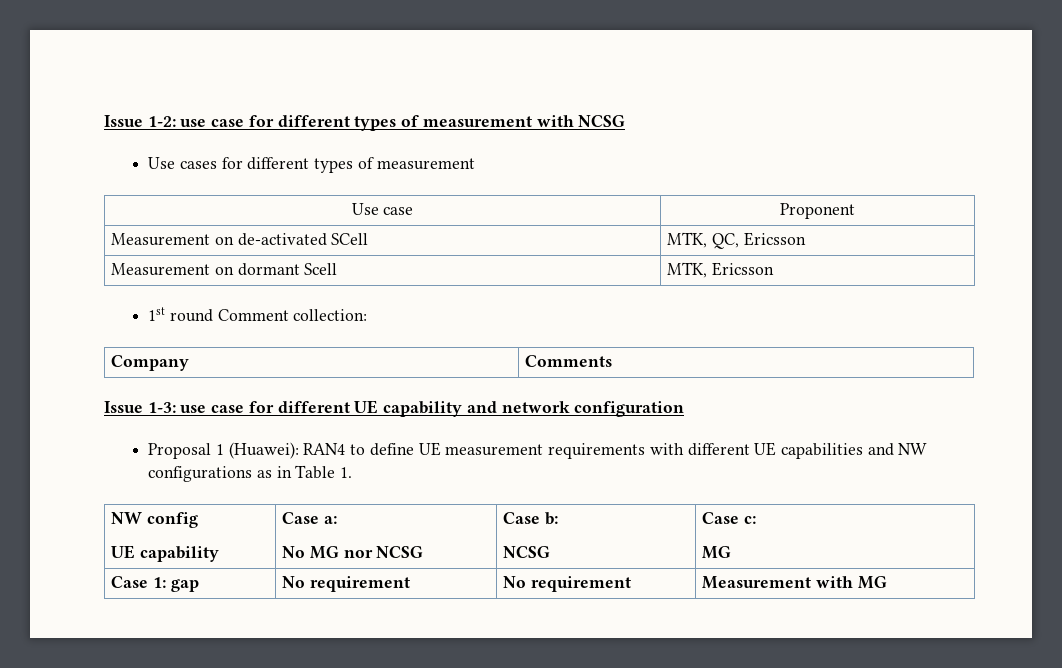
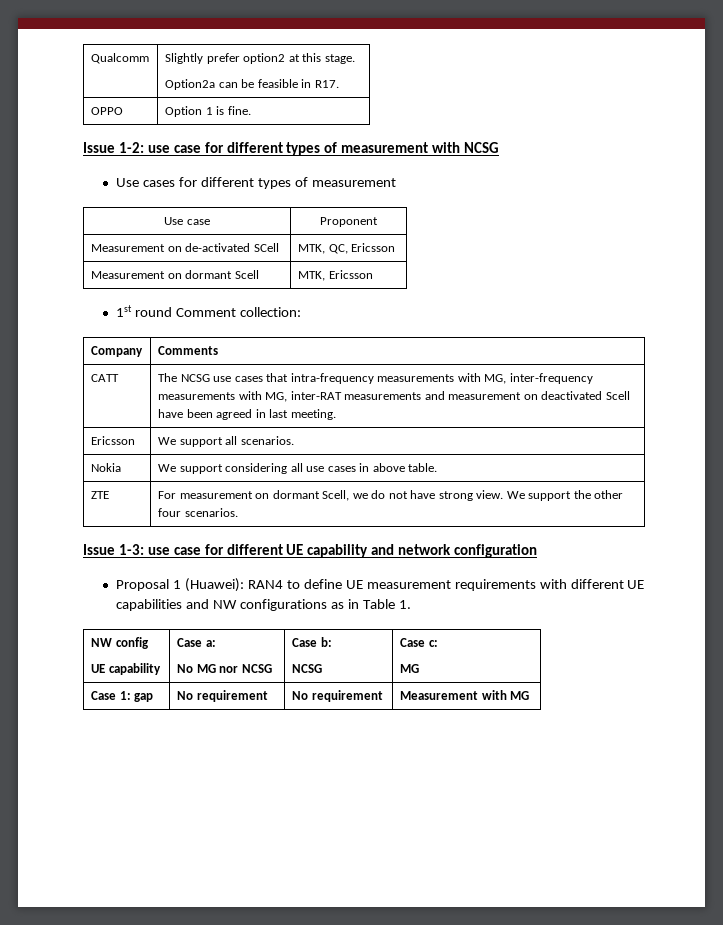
(104, 121) none -> [90,53,149,64] [164,53,355,64] [164,79,339,90] [90,107,123,115] [164,106,251,117] Qualcomm | Slightly prefer option2 at this stage. // Option2a can be feasible in R17. // OPPO | Option 1 is fine. //
(613, 361) none -> [90,374,119,382] [157,373,593,384] [157,391,630,402] [157,409,336,420] [90,436,135,445] [157,436,294,447] [90,463,121,472] [157,463,438,474] [90,491,109,499] [157,490,624,501] [157,508,238,517] // CATT | The NCSG use cases that intra-frequency measurements with MG, inter-frequency measurements with MG, inter-RAT measurements and measurement on deactivated Scell have been agreed in last meeting. // Ericsson | We support all scenarios. // Nokia | We support considering all use cases in above table. // ZTE | For measurement on dormant Scell, we do not have strong view. We support the other four scenarios.

